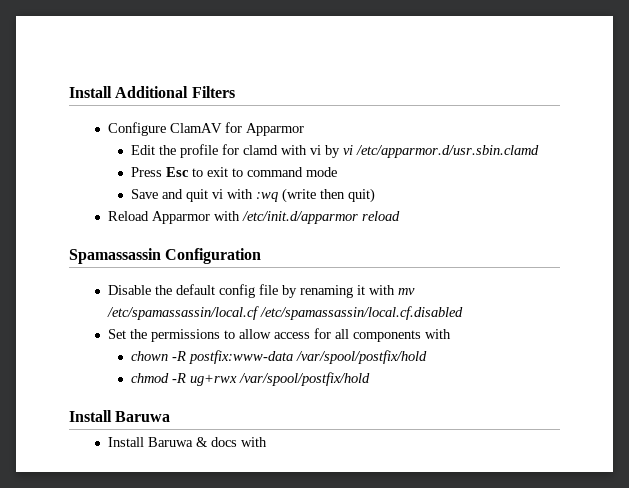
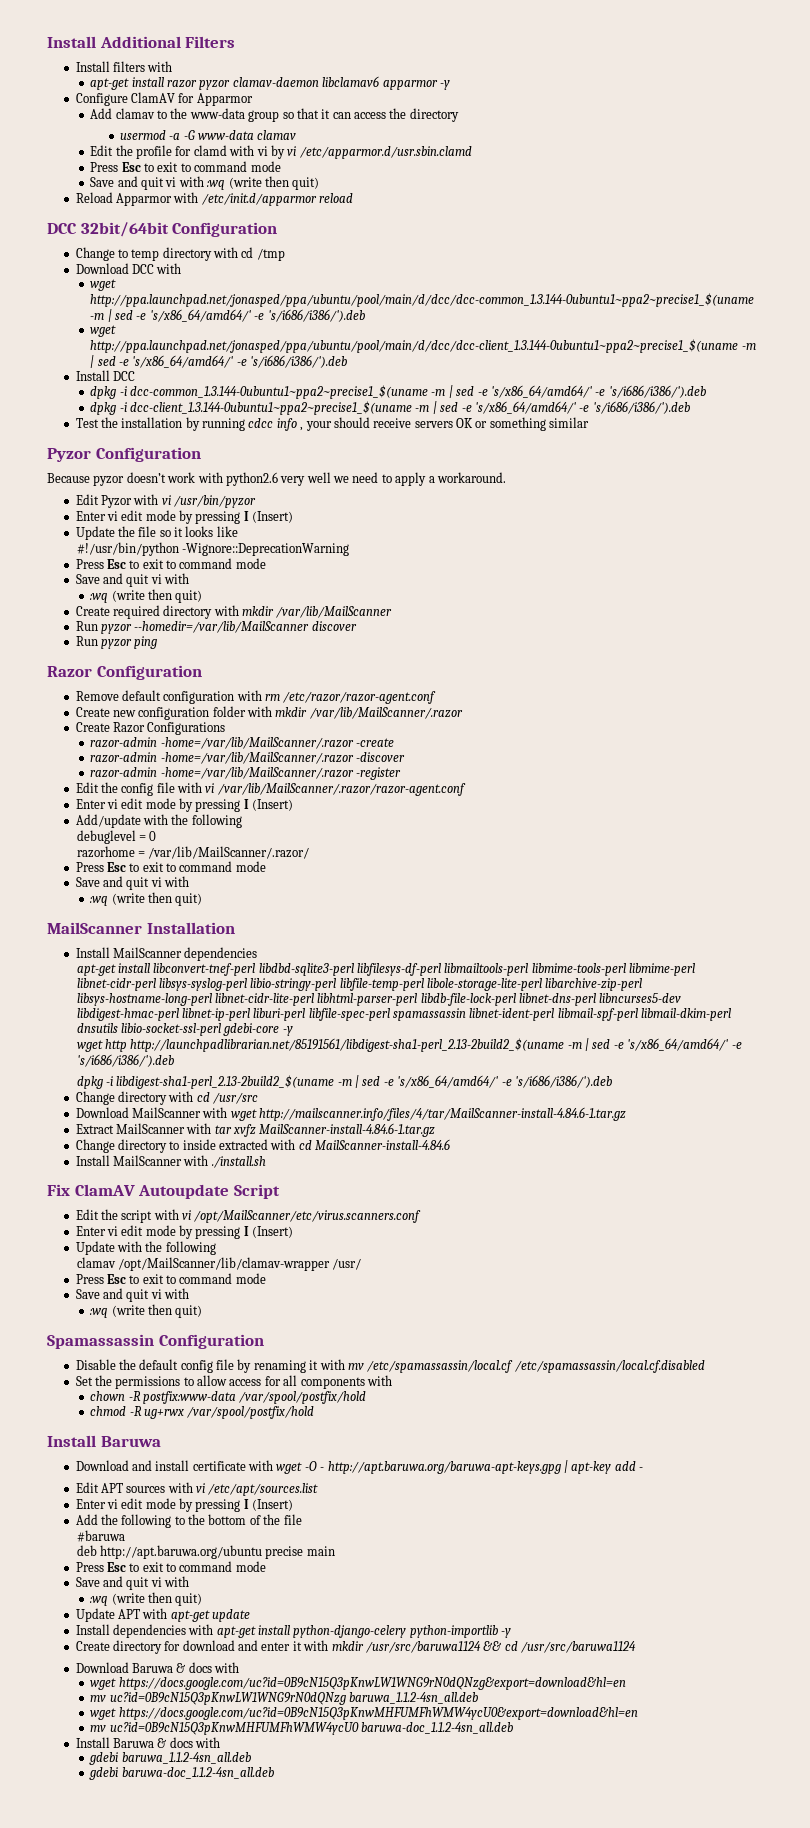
[107,122,304,136] Configure ClamAV for Apparmor -> [75,61,173,72] [90,76,450,90] [75,92,253,106] [90,108,459,122] [119,130,297,140] Install filters with // apt-get install razor pyzor clamav-daemon libclamav6 apparmor -y // Configure ClamAV for Apparmor // Add clamav to the www-data group so that it can access the directory // usermod -a -G www-data clamav
(400, 216) none -> [47,222,278,237] [75,247,285,261] [75,263,182,274] [90,279,117,291] [90,293,755,307] [90,309,365,322] [90,325,117,337] [90,339,756,353] [90,355,348,368] [75,370,135,381] [90,385,706,399] [90,401,690,415] [75,417,590,431] [47,447,201,462] [47,472,506,486] [75,494,257,508] [75,510,294,524] [75,526,238,540] [76,542,349,556] [75,558,266,569] [75,573,190,587] [90,589,203,603] [75,605,393,619] [75,621,357,634] [75,636,158,649] [47,665,202,680] [75,690,437,704] [75,706,463,720] [75,722,226,735] [90,737,395,749] [90,752,406,764] [90,767,402,780] [75,782,466,796] [75,798,294,812] [75,814,242,828] [76,830,157,844] [76,846,310,859] [75,861,266,872] [75,876,190,890] [90,892,203,906] [47,922,235,934] [75,947,258,961] [76,963,696,976] [76,978,643,991] [76,993,682,1006] [76,1008,732,1021] [76,1023,293,1036] [76,1038,742,1052] [76,1054,174,1067] [76,1075,612,1089] [75,1091,259,1105] [75,1107,627,1121] [75,1123,436,1137] [75,1139,451,1153] [75,1155,266,1168] [47,1184,280,1199] [75,1209,422,1223] [75,1225,294,1239] [75,1241,216,1255] [76,1257,362,1271] [75,1273,266,1284] [75,1288,190,1302] [90,1304,203,1318] // DCC 32bit/64bit Configuration // Change to temp directory with cd /tmp // Download DCC with // wget http://ppa.launchpad.net/jonasped/ppa/ubuntu/pool/main/d/dcc/dcc-common_1.3.144-0ubuntu1~ppa2~precise1_$(uname -m | sed -e 's/x86_64/amd64/' -e 's/i686/i386/').deb // wget http://ppa.launchpad.net/jonasped/ppa/ubuntu/pool/main/d/dcc/dcc-client_1.3.144-0ubuntu1~ppa2~precise1_$(uname -m | sed -e 's/x86_64/amd64/' -e 's/i686/i386/').deb // Install DCC // dpkg -i dcc-common_1.3.144-0ubuntu1~ppa2~precise1_$(uname -m | sed -e 's/x86_64/amd64/' -e 's/i686/i386/').deb // dpkg -i dcc-client_1.3.144-0ubuntu1~ppa2~precise1_$(uname -m | sed -e 's/x86_64/amd64/' -e 's/i686/i386/').deb // Test the installation by running cdcc info , your should receive servers OK or something similar // Pyzor Configuration // Because pyzor doesn’t work with python2.6 very well we need to apply a workaround. // Edit Pyzor with vi /usr/bin/pyzor // Enter vi edit mode by pressing I (Insert) // Update the file so it looks like // #!/usr/bin/python -Wignore::DeprecationWarning // Press Esc to exit to command mode // Save and quit vi with // :wq (write then quit) // Create required directory with mkdir /var/lib/MailScanner // Run pyzor --homedir=/var/lib/MailScanner discover // Run pyzor ping // Razor Configuration // Remove default configuration with rm /etc/razor/razor-agent.conf // Create new configuration folder with mkdir /var/lib/MailScanner/.razor // Create Razor Configurations // razor-admin -home=/var/lib/MailScanner/.razor -create // razor-admin -home=/var/lib/MailScanner/.razor -discover // razor-admin -home=/var/lib/MailScanner/.razor -register // Edit the config file with vi /var/lib/MailScanner/.razor/razor-agent.conf // Enter vi edit mode by pressing I (Insert) // Add/update with the following // debuglevel = 0 // razorhome = /var/lib/MailScanner/.razor/ // Press Esc to exit to command mode // Save and quit vi with // :wq (write then quit) // MailScanner Installation // Install MailScanner dependencies // apt-get install libconvert-tnef-perl libdbd-sqlite3-perl libfilesys-df-perl libmailtools-perl libmime-tools-perl libmime-perl libnet-cidr-perl libsys-syslog-perl libio-stringy-perl libfile-temp-perl libole-storage-lite-perl libarchive-zip-perl libsys-hostname-long-perl libnet-cidr-lite-perl libhtml-parser-perl libdb-file-lock-perl libnet-dns-perl libncurses5-dev libdigest-hmac-perl libnet-ip-perl liburi-perl libfile-spec-perl spamassassin libnet-ident-perl libmail-spf-perl libmail-dkim-perl dnsutils libio-socket-ssl-perl gdebi-core -y // wget http http://launchpadlibrarian.net/85191561/libdigest-sha1-perl_2.13-2build2_$(uname -m | sed -e 's/x86_64/amd64/' -e 's/i686/i386/').deb // dpkg -i libdigest-sha1-perl_2.13-2build2_$(uname -m | sed -e 's/x86_64/amd64/' -e 's/i686/i386/').deb // Change directory with cd /usr/src // Download MailScanner with wget http://mailscanner.info/files/4/tar/MailScanner-install-4.84.6-1.tar.gz // Extract MailScanner with tar xvfz MailScanner-install-4.84.6-1.tar.gz // Change directory to inside extracted with cd MailScanner-install-4.84.6 // Install MailScanner with ./install.sh // Fix ClamAV Autoupdate Script // Edit the script with vi /opt/MailScanner/etc/virus.scanners.conf // Enter vi edit mode by pressing I (Insert) // Update with the following // clamav /opt/MailScanner/lib/clamav-wrapper /usr/ // Press Esc to exit to command mode // Save and quit vi with // :wq (write then quit)
(171, 416) none -> [75,1460,644,1474] [75,1482,319,1496] [75,1498,294,1512] [75,1514,302,1528] [76,1530,125,1542] [76,1545,335,1559] [75,1561,266,1572] [75,1576,190,1590] [90,1592,203,1606] [75,1608,251,1622] [75,1624,512,1638] [75,1640,637,1654] [75,1662,240,1673] [90,1677,626,1690] [90,1692,479,1705] [90,1707,638,1720] [90,1722,514,1735] // Download and install certificate with wget -O - http://apt.baruwa.org/baruwa-apt-keys.gpg | apt-key add - // Edit APT sources with vi /etc/apt/sources.list // Enter vi edit mode by pressing I (Insert) // Add the following to the bottom of the file // #baruwa // deb http://apt.baruwa.org/ubuntu precise main // Press Esc to exit to command mode // Save and quit vi with // :wq (write then quit) // Update APT with apt-get update // Install dependencies with apt-get install python-django-celery python-importlib -y // Create directory for download and enter it with mkdir /usr/src/baruwa1124 && cd /usr/src/baruwa1124 // Download Baruwa & docs with // wget https://docs.google.com/uc?id=0B9cN15Q3pKnwLW1WNG9rN0dQNzg&export=download&hl=en // mv uc?id=0B9cN15Q3pKnwLW1WNG9rN0dQNzg baruwa_1.1.2-4sn_all.deb // wget https://docs.google.com/uc?id=0B9cN15Q3pKnwMHFUMFhWMW4ycU0&export=download&hl=en // mv uc?id=0B9cN15Q3pKnwMHFUMFhWMW4ycU0 baruwa-doc_1.1.2-4sn_all.deb
(267, 442) none -> [89,1752,251,1765] [89,1767,274,1780] // gdebi baruwa_1.1.2-4sn_all.deb // gdebi baruwa-doc_1.1.2-4sn_all.deb

